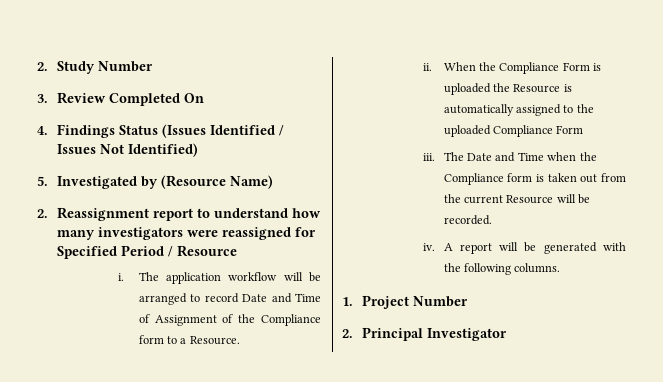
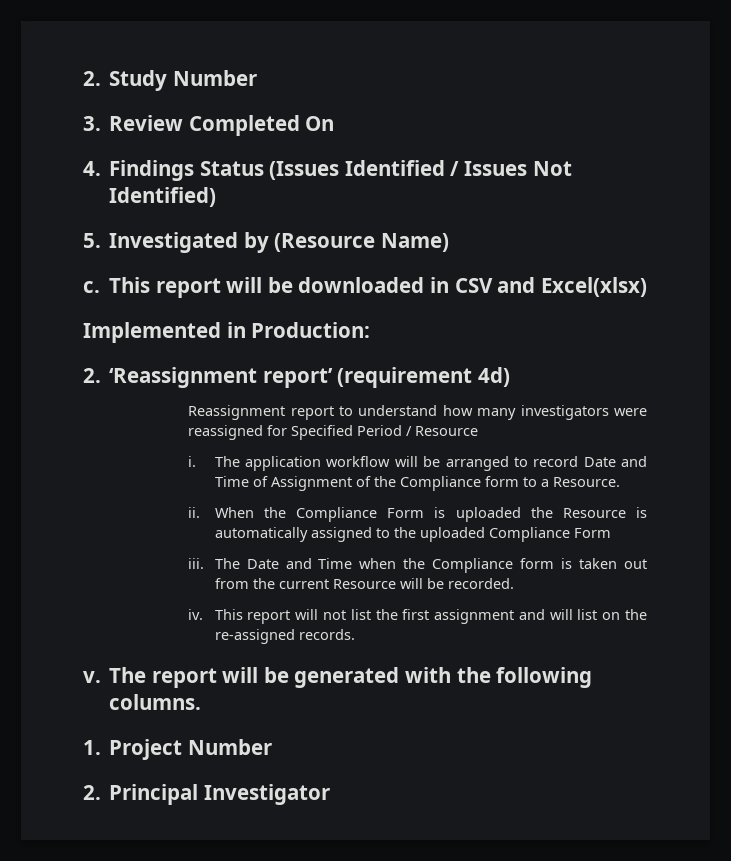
[37,209,48,218] 2. -> [83,277,647,298] [83,322,371,343] [83,367,510,388] c. This report will be downloaded in CSV and Excel(xlsx) // Implemented in Production: // 2. ‘Reassignment report’ (requirement 4d) //
[443,243,453,251] A -> [214,609,648,624] [214,629,355,644] [83,667,147,683] This report will not list the first assignment and will list on the re-assigned records. // v. The

